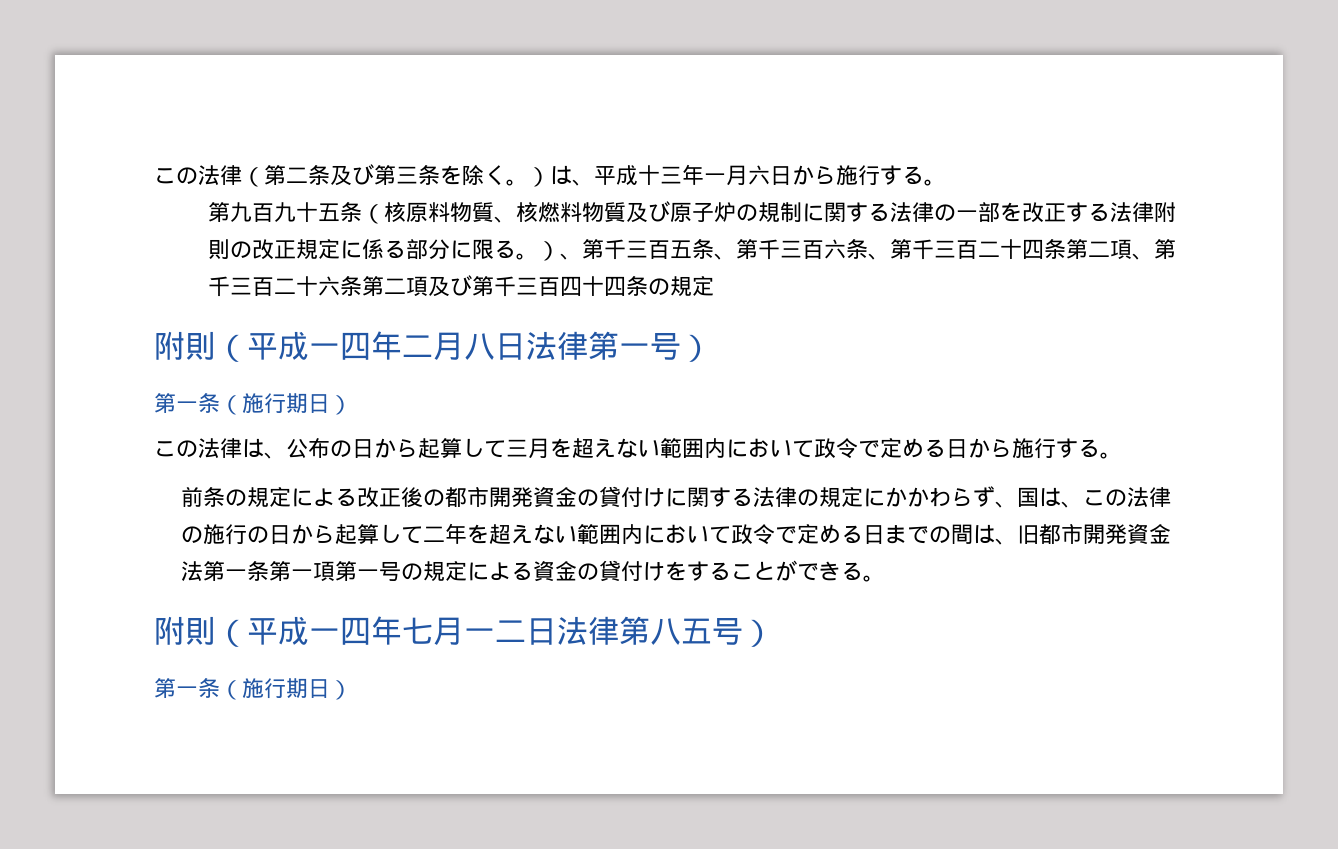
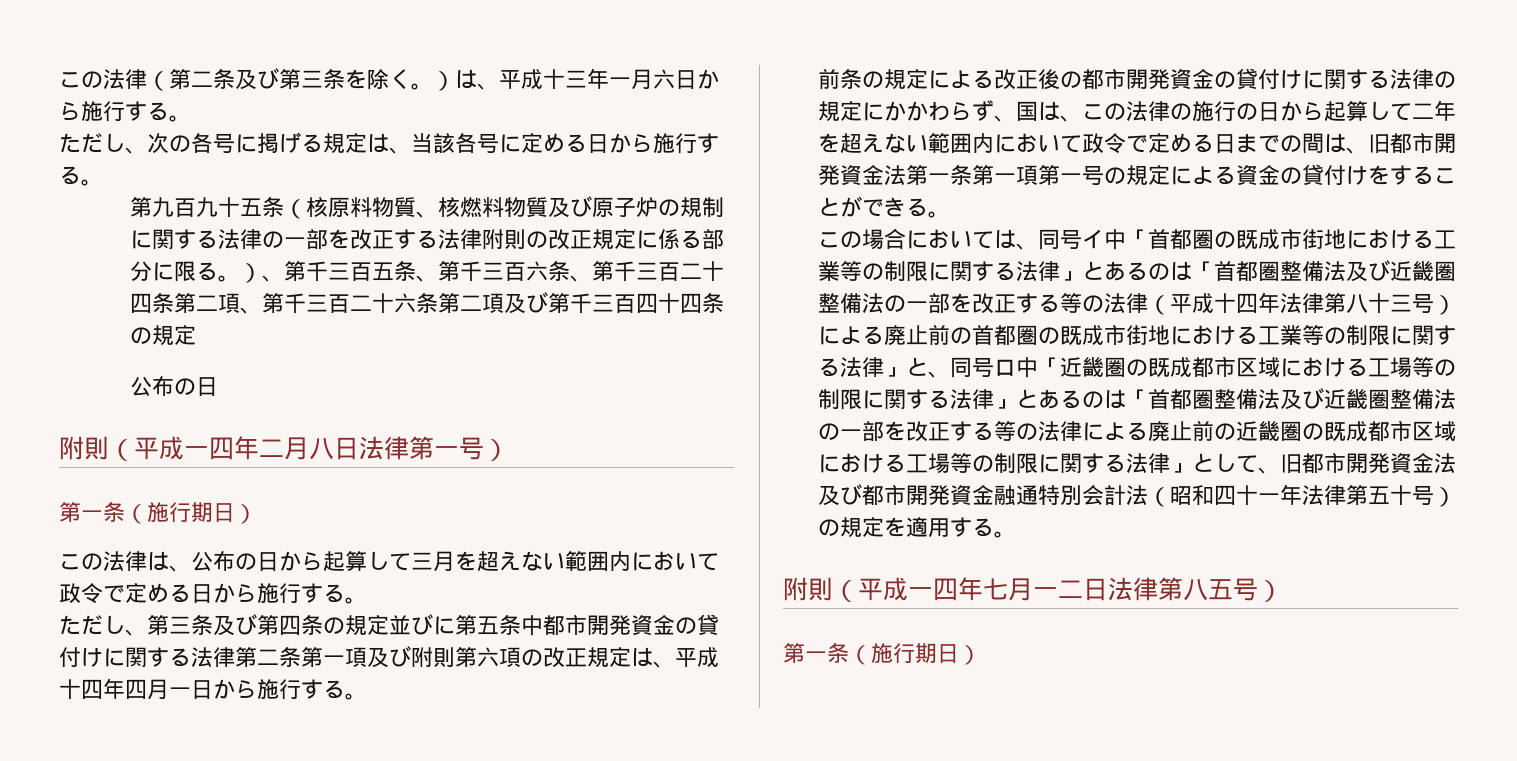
(946, 182) none -> [59,132,719,154] [59,166,103,186] // ただし、次の各号に掲げる規定は、当該各号に定める日から施行する。
(715, 286) none -> [129,376,218,396] // 公布の日
(1122, 455) none -> [59,614,719,636] [59,646,719,668] [59,678,367,700] // ただし、第三条及び第四条の規定並びに第五条中都市開発資金の貸付けに関する法律第二条第一項及び附則第六項の改正規定は、平成十四年四月一日から施行する。
(886, 578) none -> [818,228,1457,250] [818,260,1457,282] [818,292,1457,315] [818,324,1457,346] [818,357,1457,378] [818,388,1457,410] [818,420,1457,442] [818,453,1457,474] [818,484,1457,507] [818,516,1017,538] // この場合においては、同号イ中「首都圏の既成市街地における工業等の制限に関する法律」とあるのは「首都圏整備法及び近畿圏整備法の一部を改正する等の法律（平成十四年法律第八十三号）による廃止前の首都圏の既成市街地における工業等の制限に関する法律」と、同号ロ中「近畿圏の既成都市区域における工場等の制限に関する法律」とあるのは「首都圏整備法及び近畿圏整備法の一部を改正する等の法律による廃止前の近畿圏の既成都市区域における工場等の制限に関する法律」として、旧都市開発資金法及び都市開発資金融通特別会計法（昭和四十一年法律第五十号）の規定を適用する。

